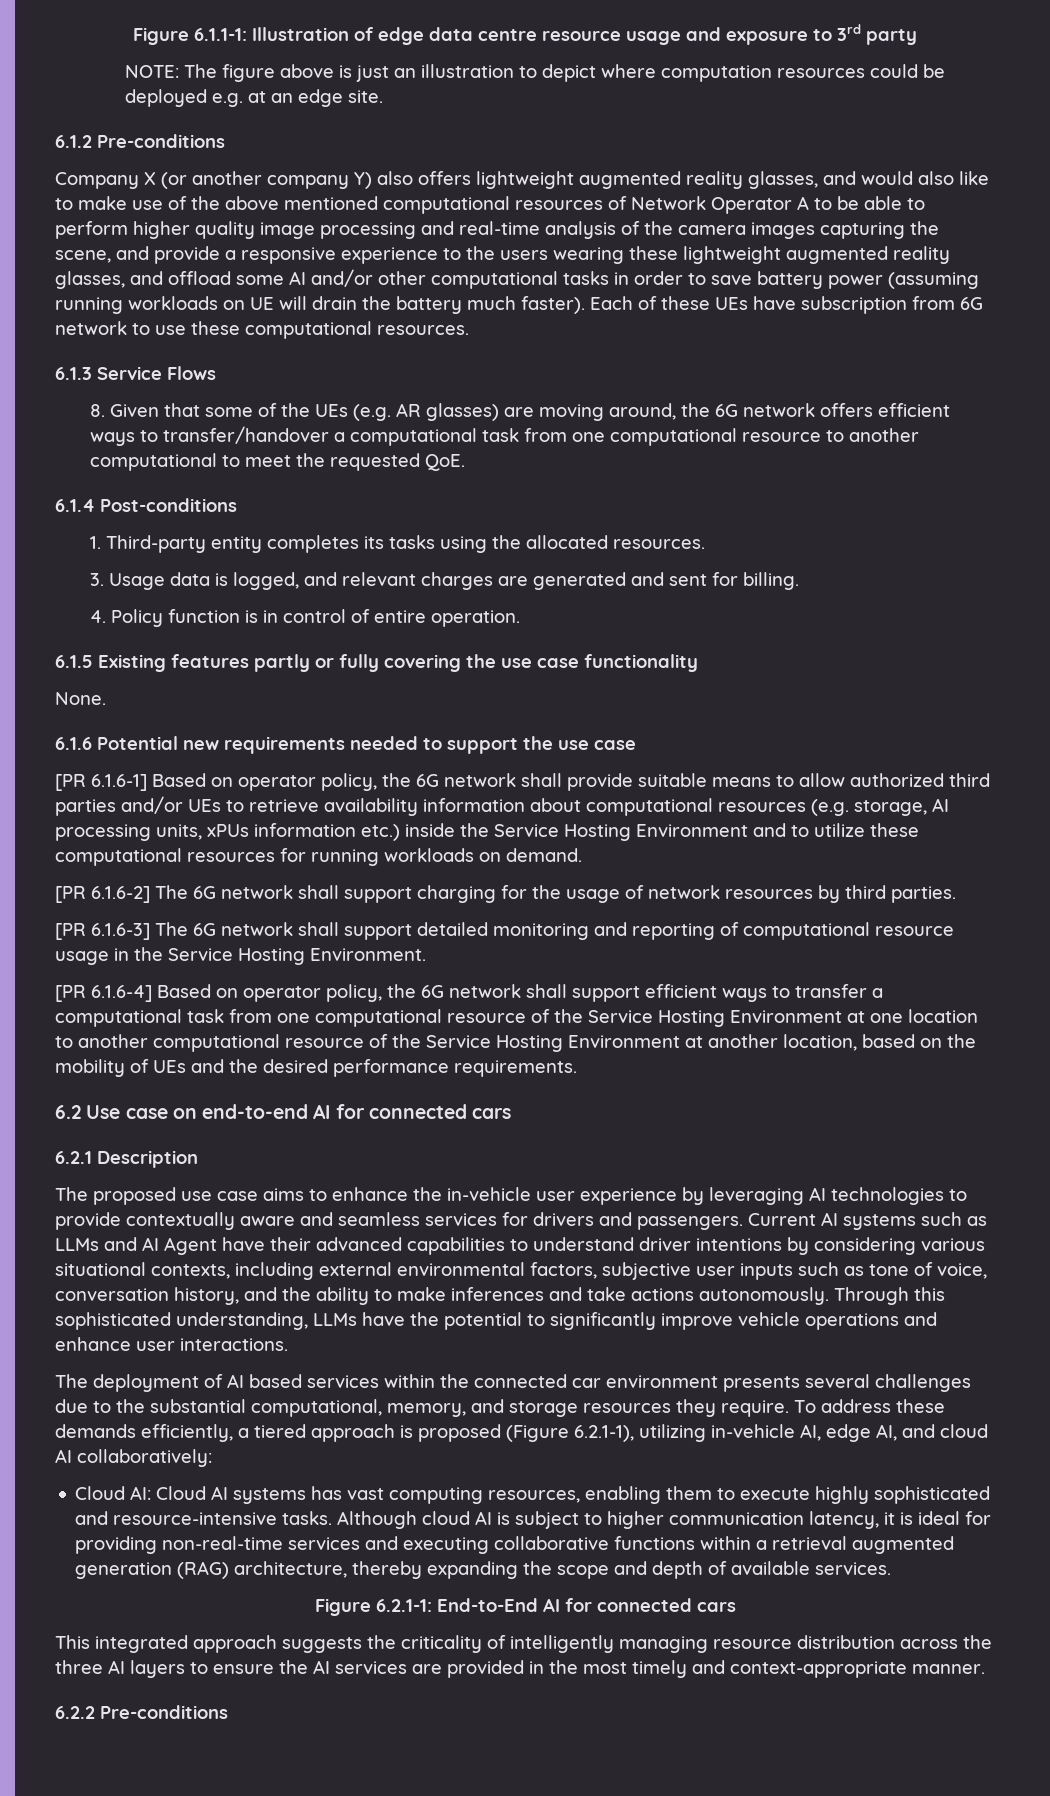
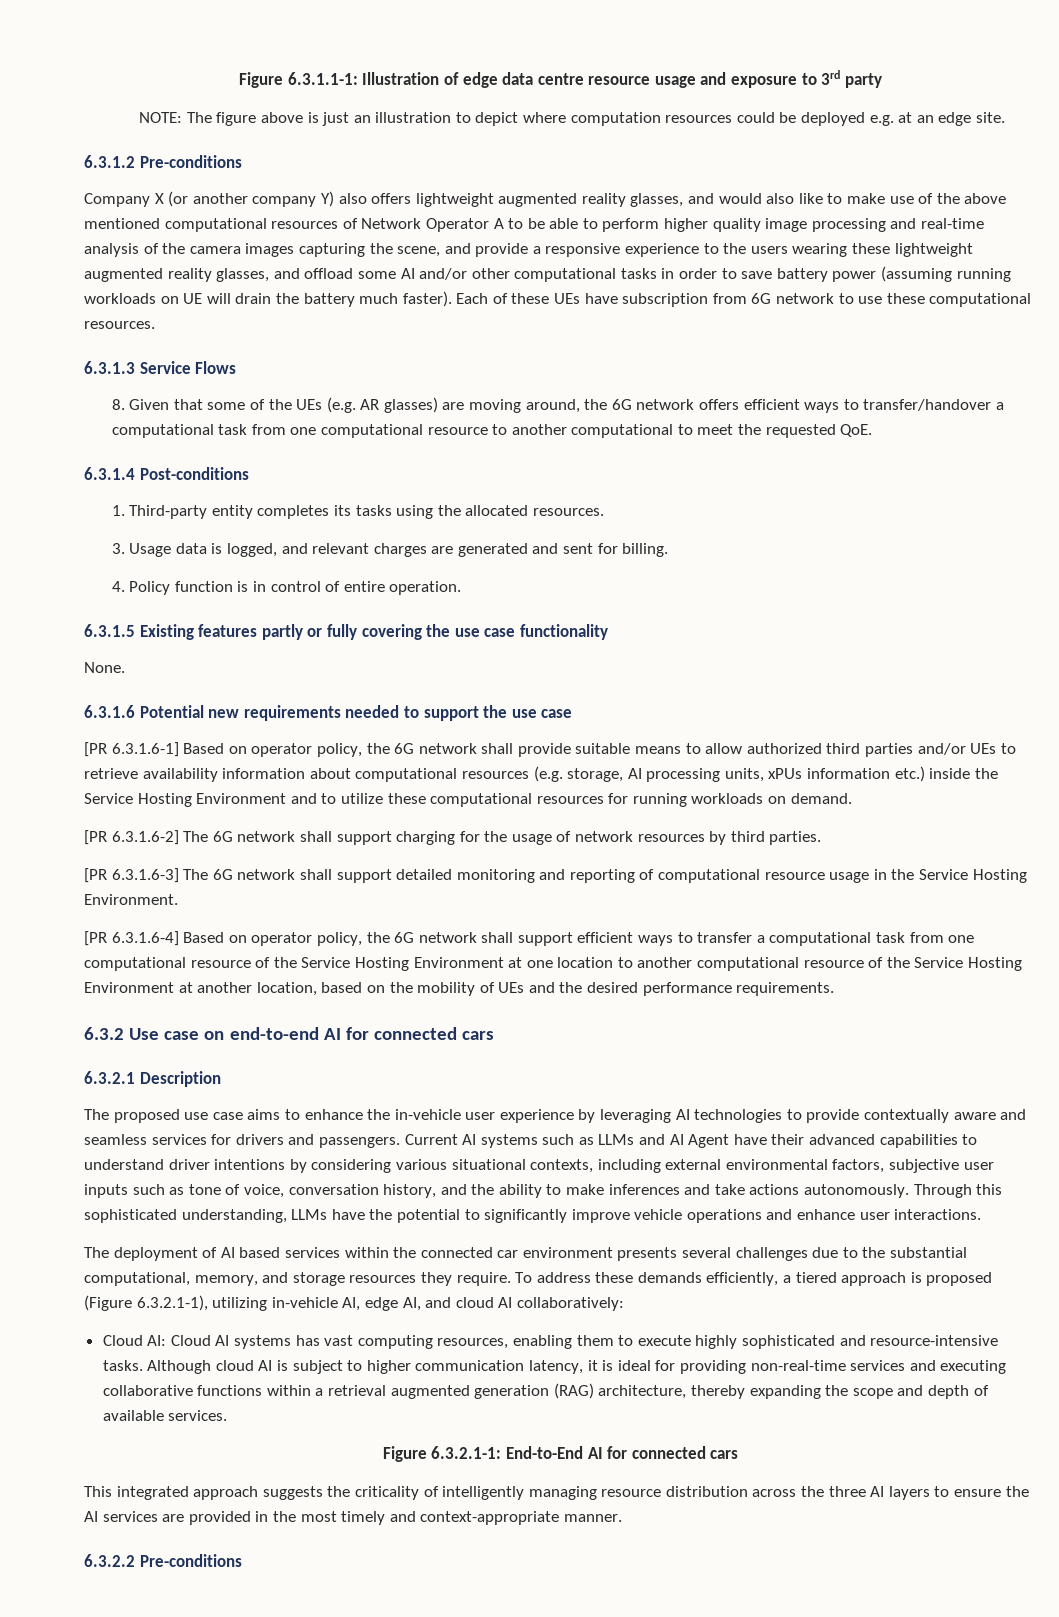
[133,27,247,45] Figure 6.1.1-1: -> [239,72,358,88] Figure 6.3.1.1-1:
[55,135,92,148] 6.1.2 -> [84,155,135,168] 6.3.1.2
[55,367,92,380] 6.1.3 -> [84,361,135,374] 6.3.1.3
[55,499,95,512] 6.1.4 -> [84,467,135,480] 6.3.1.4
[55,655,93,668] 6.1.5 -> [84,624,135,637] 6.3.1.5
[55,737,92,750] 6.1.6 -> [84,705,135,718] 6.3.1.6
[91,774,147,791] 6.1.6-1] -> [111,742,179,757] 6.3.1.6-1]
[91,886,150,903] 6.1.6-2] -> [111,830,179,845] 6.3.1.6-2]
[91,923,150,940] 6.1.6-3] -> [111,868,179,883] 6.3.1.6-3]
[91,985,152,1002] 6.1.6-4] -> [111,931,179,946] 6.3.1.6-4]
[55,1105,81,1119] 6.2 -> [84,1027,124,1040] 6.3.2
[55,1151,92,1164] 6.2.1 -> [84,1071,135,1084] 6.3.2.1
[574,1425,634,1442] 6.2.1-1), -> [136,1295,208,1311] 6.3.2.1-1),
[375,1599,432,1612] 6.2.1-1: -> [431,1446,502,1459] 6.3.2.1-1:
[55,1706,95,1719] 6.2.2 -> [84,1554,135,1567] 6.3.2.2

